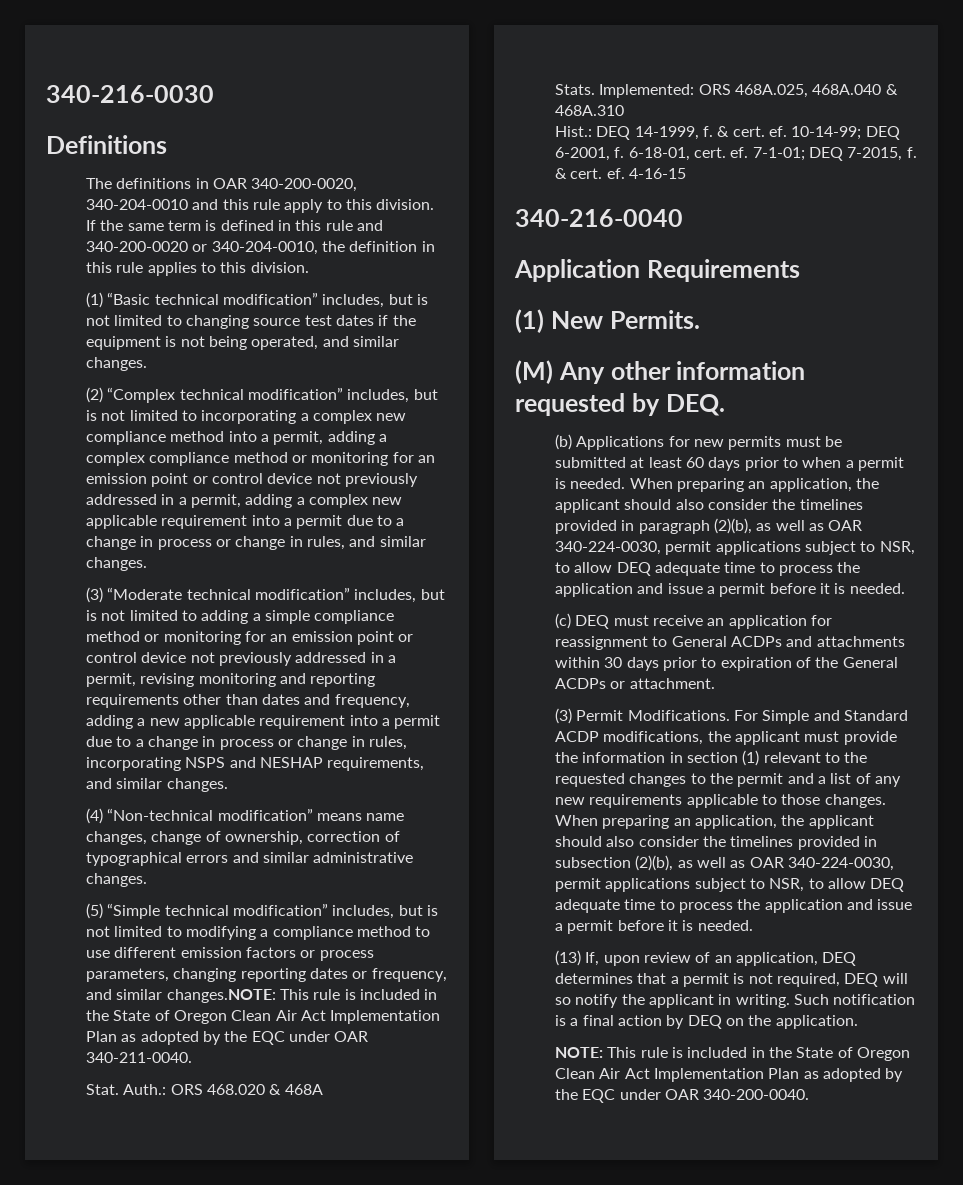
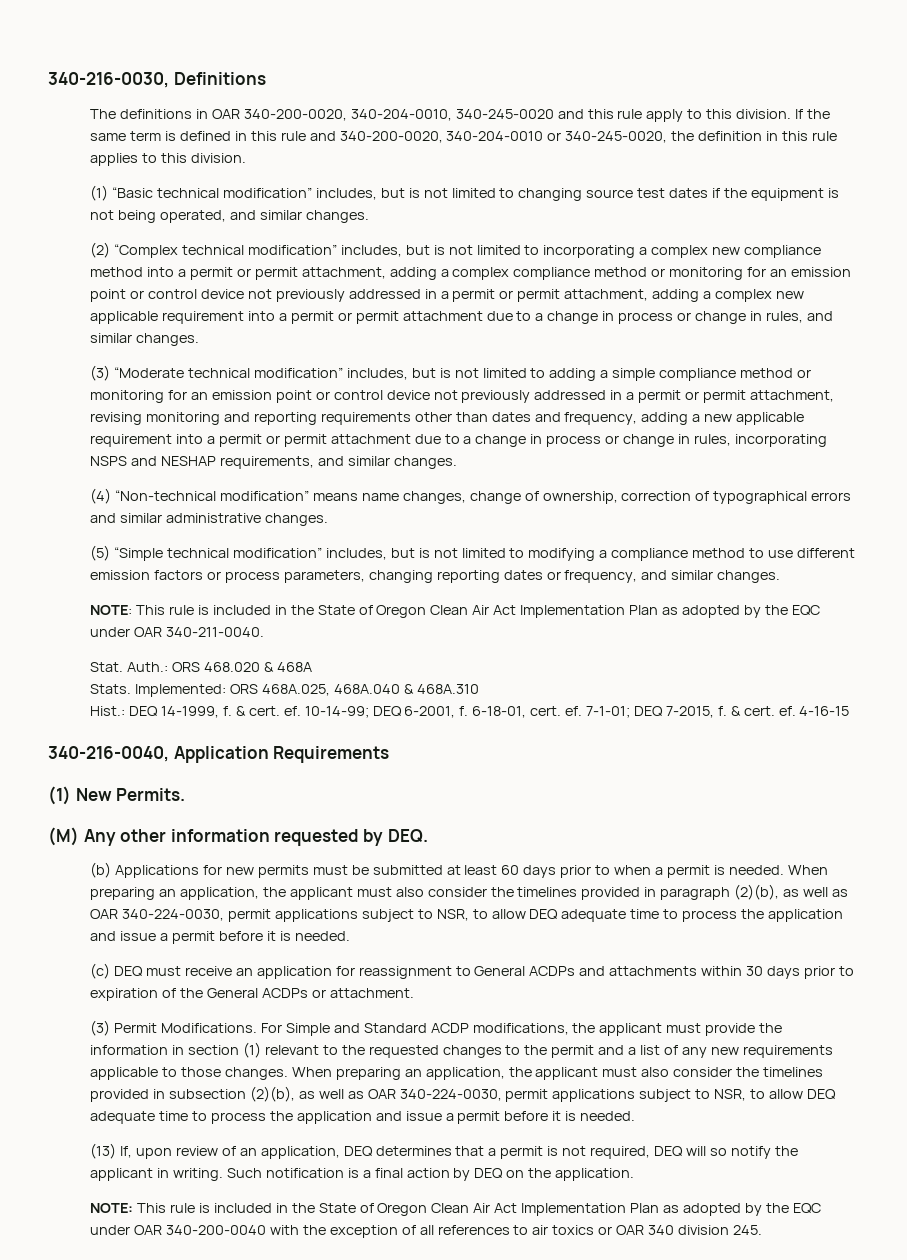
[46,85,214,103] 340-216-0030 // -> [48,72,169,88] 340-216-0030,
[86,199,189,210] 340-204-0010 -> [350,109,554,121] 340-204-0010, 340-245-0020
[86,241,318,255] 340-200-0020 or 340-204-0010, -> [339,131,668,143] 340-200-0020, 340-204-0010 or 340-245-0020,
[273,431,324,445] permit, -> [189,267,386,280] permit or permit attachment,
[191,494,242,508] permit, -> [452,289,649,302] permit or permit attachment,
(343, 522) none -> [337,311,483,324] or permit attachment
[86,673,137,687] permit, -> [638,390,834,403] permit or permit attachment,
(441, 722) none -> [265,434,411,447] or permit attachment
[166,989,276,1003] changes.NOTE: -> [717,570,781,583] [90,605,133,615] changes. // NOTE:
[515,209,683,227] 340-216-0040 // -> [48,746,169,762] 340-216-0040,
[624,499,672,510] should -> [356,887,392,897] must
[555,836,603,847] should -> [602,1067,638,1077] must
[703,1089,810,1100] 340-200-0040. -> [166,1225,762,1238] 340-200-0040 with the exception of all references to air toxics or OAR 340 division 245.

